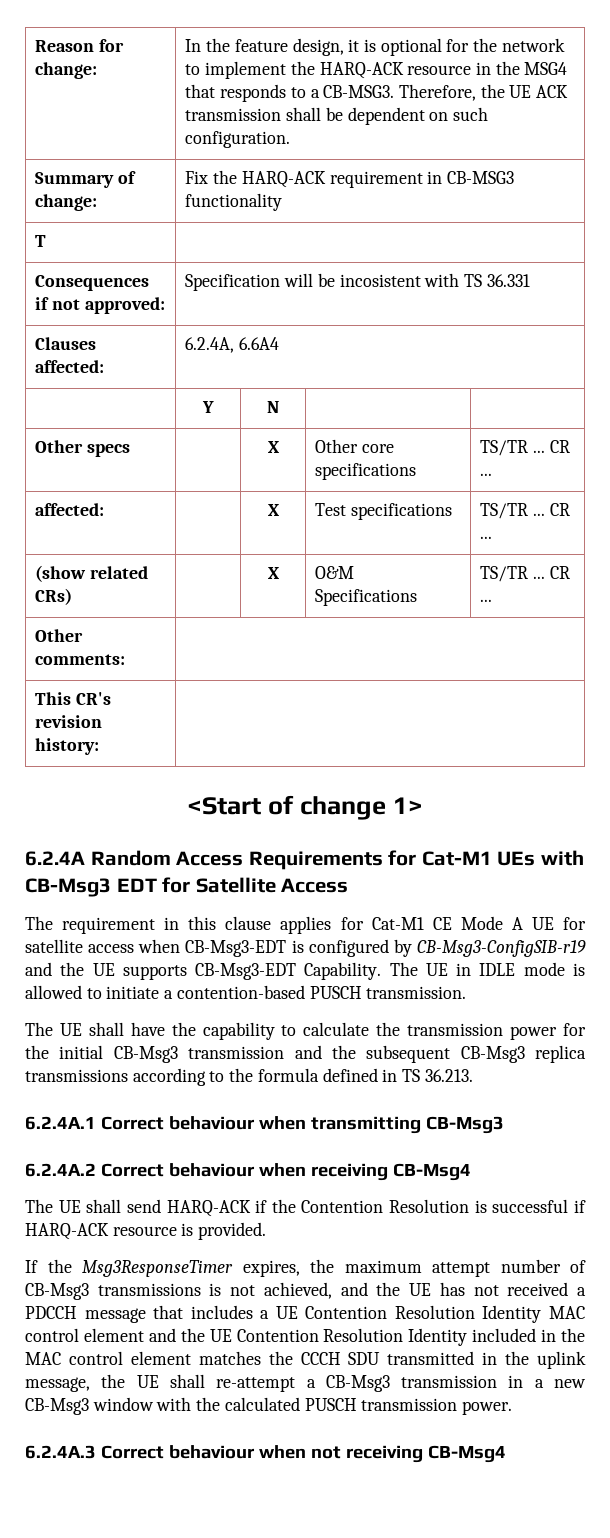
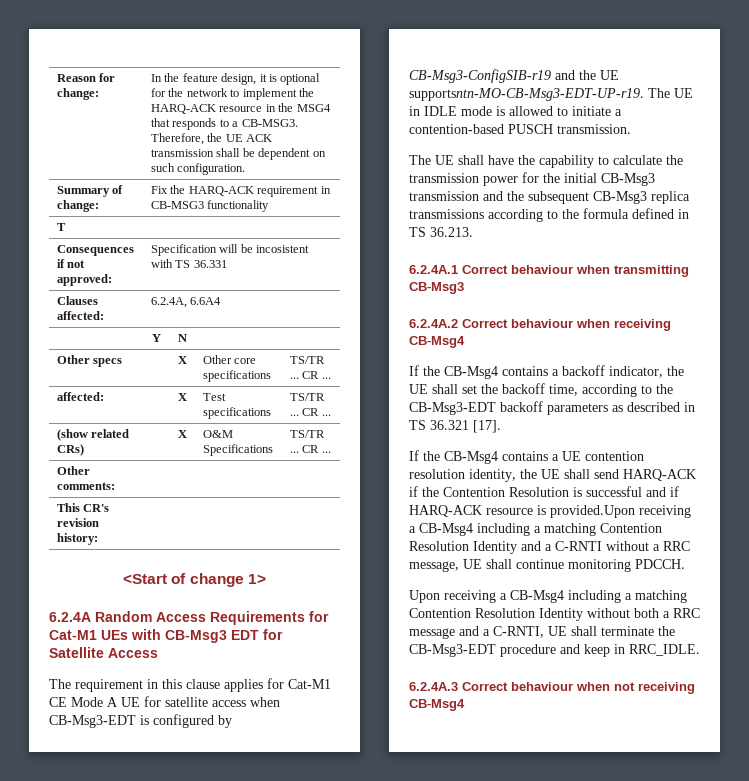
[122,962,382,980] supports CB-Msg3-EDT Capability. -> [409,88,644,101] supportsntn-MO-CB-Msg3-EDT-UP-r19.
[25,1199,53,1213] The -> [409,365,684,379] [409,383,673,397] [409,401,695,415] [409,420,501,433] [409,450,644,464] [409,469,537,482] If the CB-Msg4 contains a backoff indicator, the UE shall set the backoff time, according to the CB-Msg3-EDT backoff parameters as described in TS 36.321 [17]. // If the CB-Msg4 contains a UE contention resolution identity, the
(569, 1206) none -> [646,487,666,497] and
[198,1222,267,1240] [25,1259,586,1277] [25,1282,587,1300] [25,1305,585,1323] [25,1328,585,1346] [25,1351,586,1369] [25,1374,586,1392] [25,1397,513,1415] provided. // If the Msg3ResponseTimer expires, the maximum attempt number of CB-Msg3 transmissions is not achieved, and the UE has not received a PDCCH message that includes a UE Contention Resolution Identity MAC control element and the UE Contention Resolution Identity included in the MAC control element matches the CCCH SDU transmitted in the uplink message, the UE shall re-attempt a CB-Msg3 transmission in a new CB-Msg3 window with the calculated PUSCH transmission power. -> [550,505,691,518] [409,523,662,536] [409,541,690,554] [409,559,685,572] [409,590,687,603] [409,608,700,621] [409,626,675,639] [409,644,700,657] provided.Upon receiving a CB-Msg4 including a matching Contention Resolution Identity and a C-RNTI without a RRC message, UE shall continue monitoring PDCCH. // Upon receiving a CB-Msg4 including a matching Contention Resolution Identity without both a RRC message and a C-RNTI, UE shall terminate the CB-Msg3-EDT procedure and keep in RRC_IDLE.

